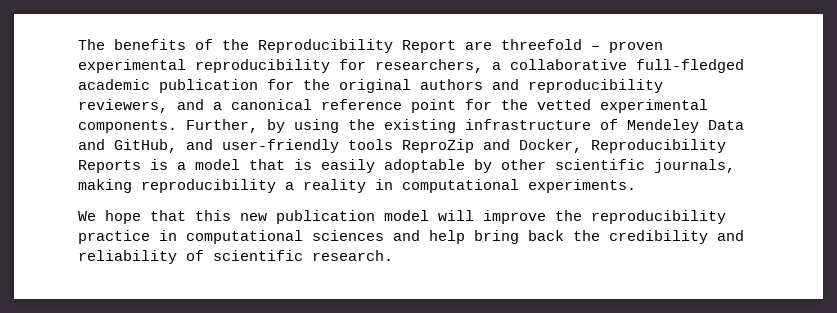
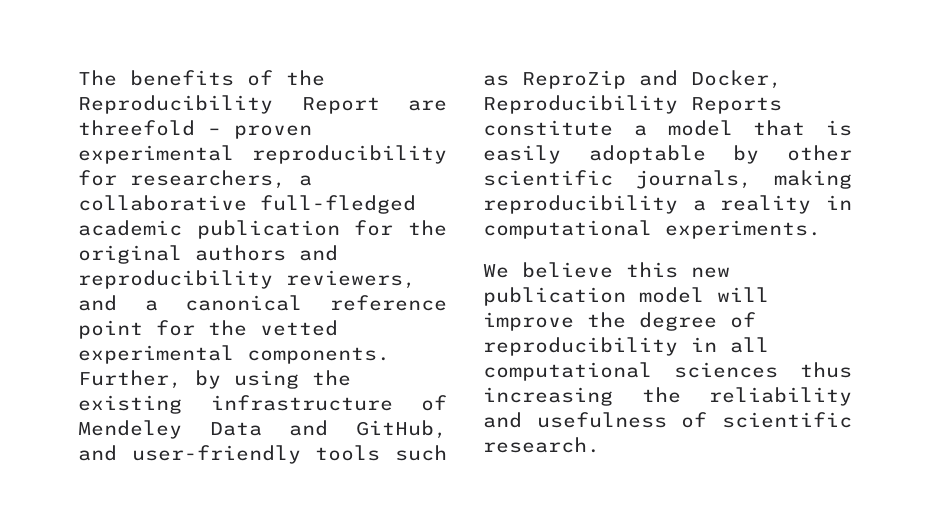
(393, 144) none -> [395,445,447,461] [483,75,509,86] such as
[150,159,168,170] is -> [483,120,613,136] constitute
[105,210,186,224] hope that -> [522,262,613,278] believe
[591,210,726,224] [78,230,744,244] [78,250,177,264] reproducibility practice in computational sciences and help bring back the credibility and reliability -> [639,312,756,331] [483,337,769,356] [483,362,852,381] [483,387,852,406] [483,412,667,428] degree of reproducibility in all computational sciences thus increasing the reliability and usefulness

